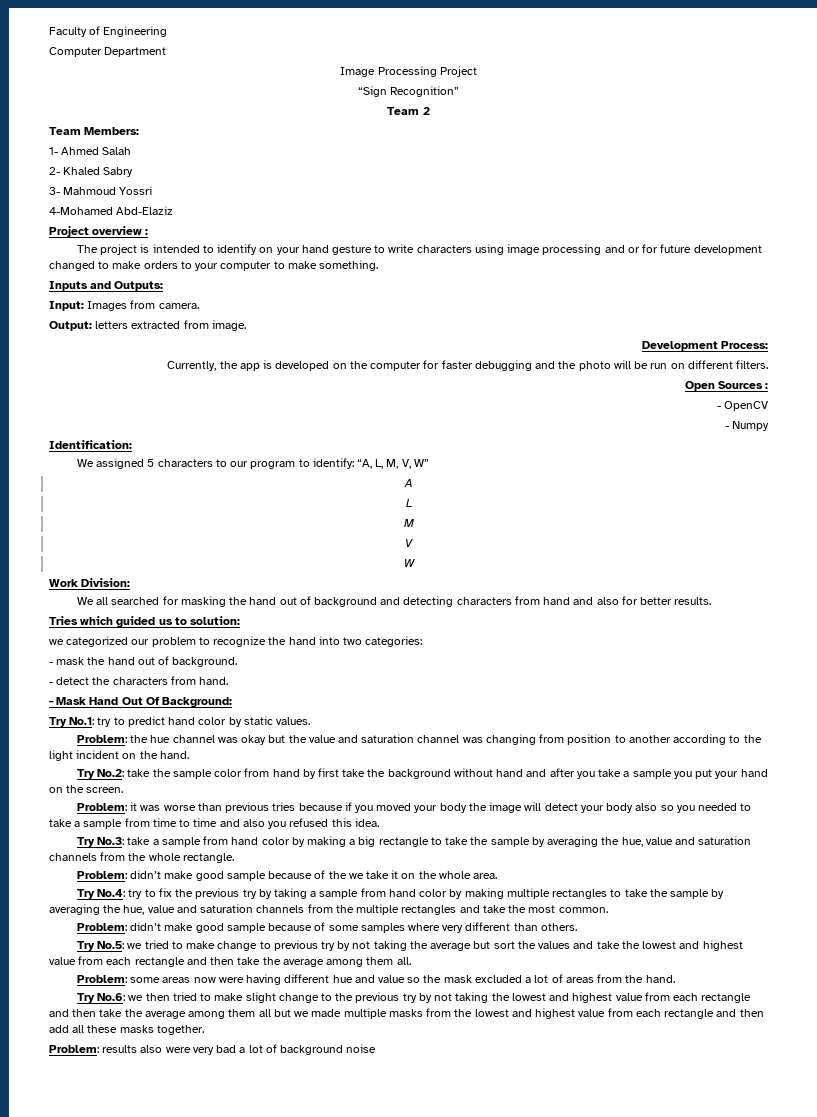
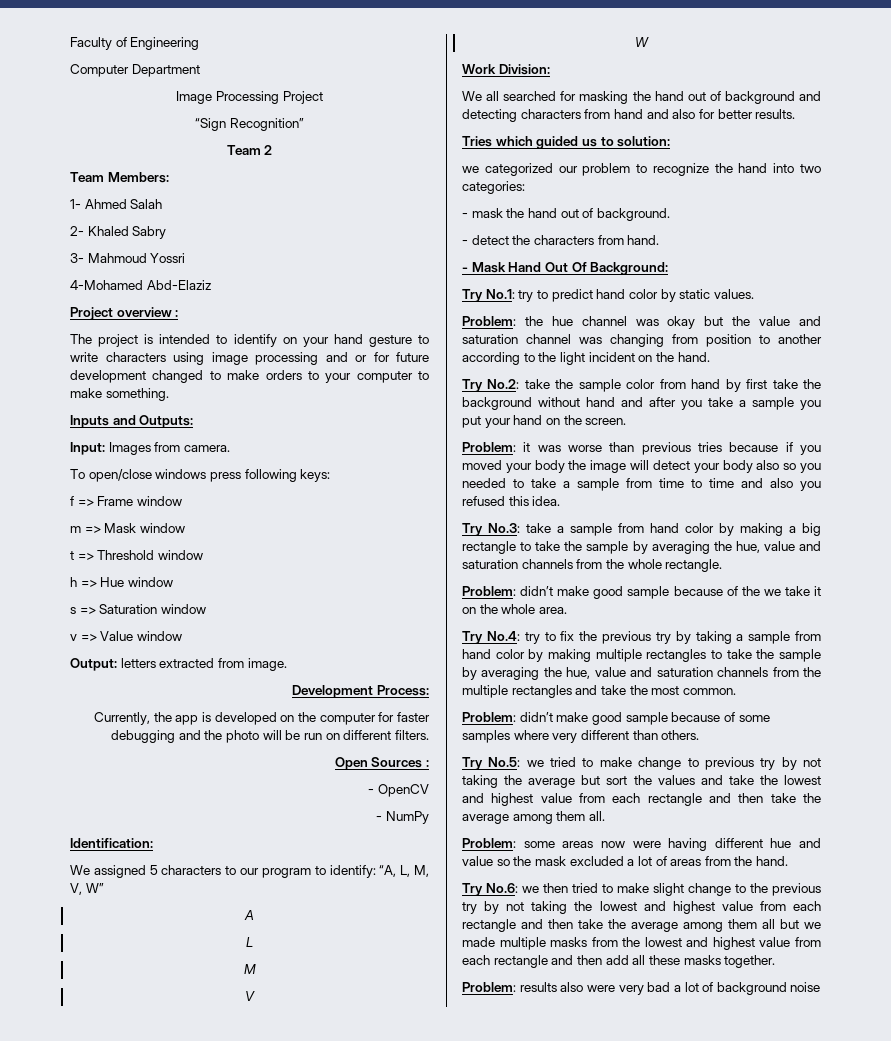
(199, 306) none -> [70,469,331,482] [70,496,182,506] [70,523,185,533] [70,550,203,560] [70,577,173,587] [70,604,206,614] [70,631,182,641] // To open/close windows press following keys: // f => Frame window // m => Mask window // t => Threshold window // h => Hue window // s => Saturation window // v => Value window
[732,421,769,431] Numpy -> [386,811,429,824] NumPy

